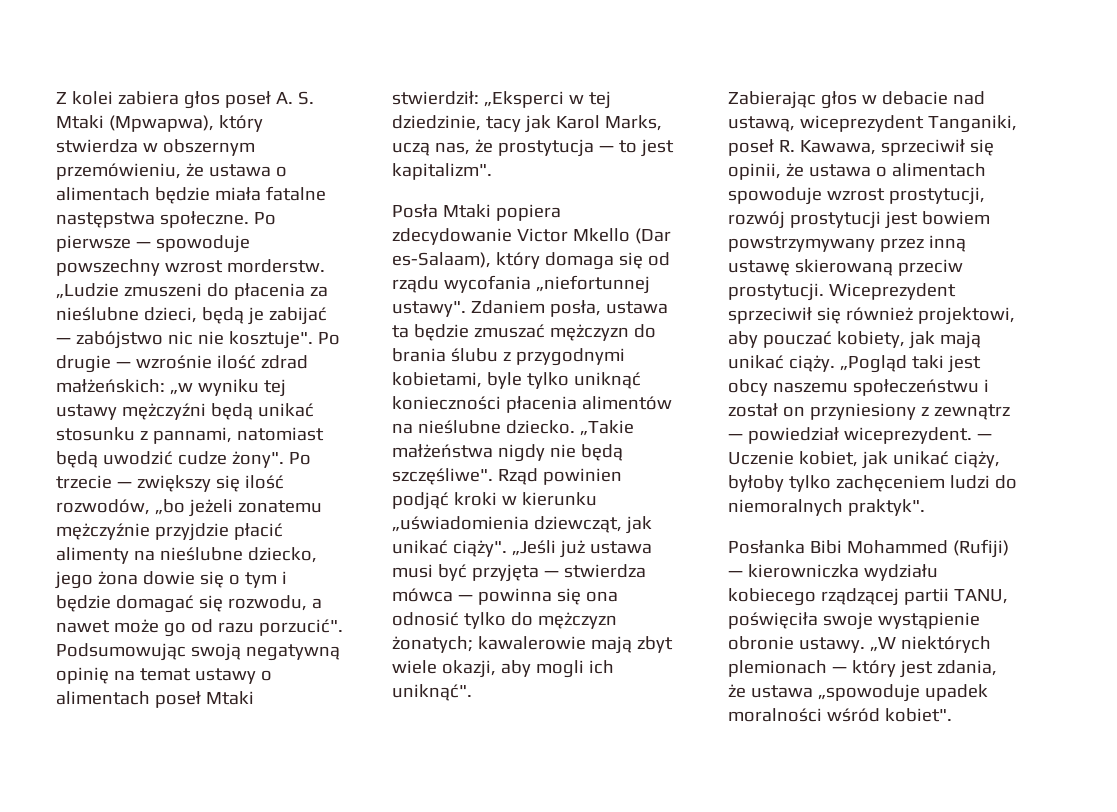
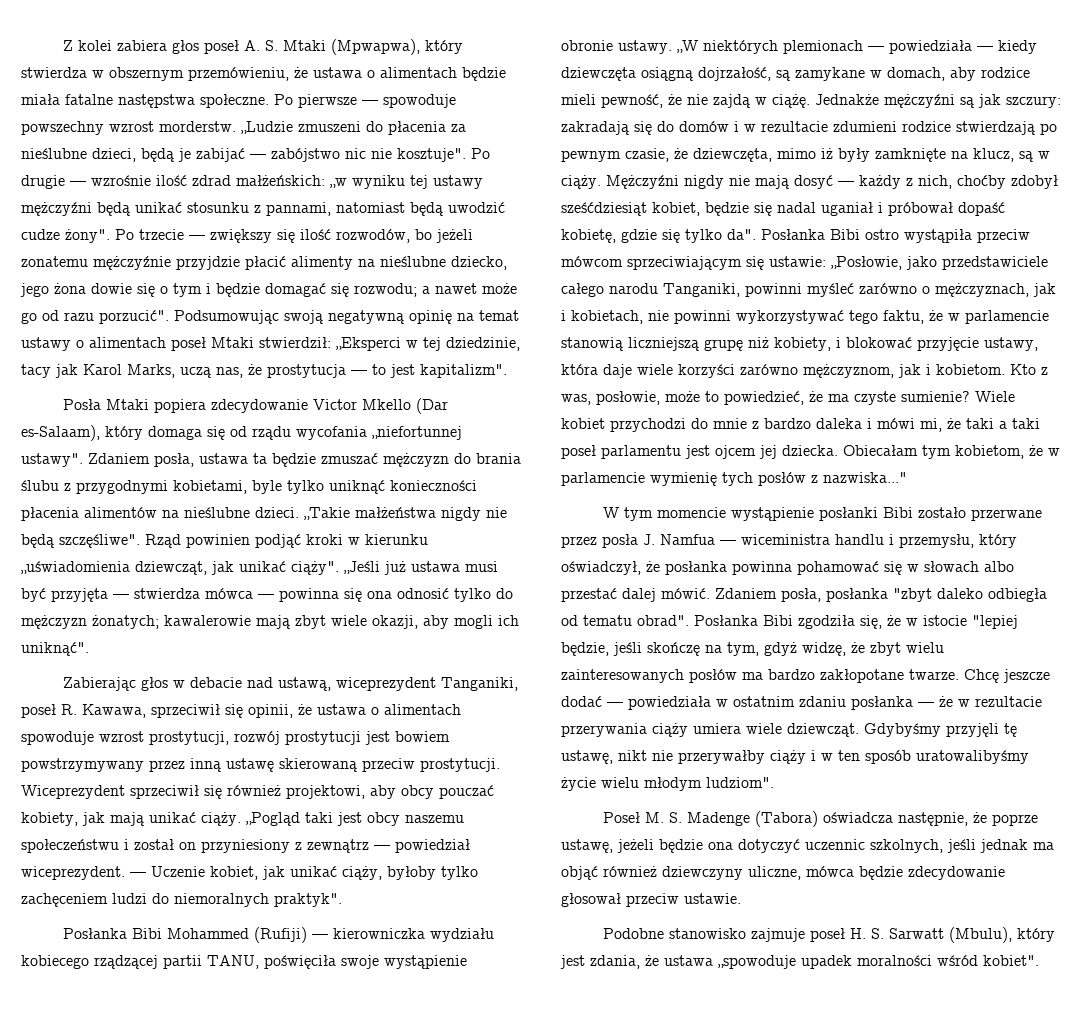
[154,499,185,515] „bo -> [415,229,432,240] bo
[227,595,307,611] rozwodu, -> [354,283,417,297] rozwodu;
[505,420,575,434] dziecko. -> [255,507,299,518] dzieci.
(758, 339) none -> [401,785,434,799] obcy
(847, 670) none -> [889,40,1037,54] [561,67,1030,81] [561,94,1061,108] [561,121,1057,135] [561,148,1050,162] [561,175,1058,189] [561,202,1005,216] [561,229,1030,243] [561,256,1048,270] [561,283,1056,297] [561,310,1049,324] [561,337,1038,351] [561,364,1048,378] [561,391,1015,405] [561,418,1040,432] [561,445,1060,459] [561,472,907,486] [602,507,1042,521] [561,534,1017,548] [561,561,1014,575] [561,588,1047,602] [561,615,1018,629] [561,642,944,656] [561,669,1050,683] [561,696,1042,710] [561,723,1017,737] [561,750,1029,764] [561,777,774,791] [602,811,1038,827] [561,839,1054,853] [561,866,1005,880] [561,893,741,907] [602,927,1012,943] powiedziała — kiedy dziewczęta osiągną dojrzałość, są zamykane w domach, aby rodzice mieli pewność, że nie zajdą w ciążę. Jednakże mężczyźni są jak szczury: zakradają się do domów i w rezultacie zdumieni rodzice stwierdzają po pewnym czasie, że dziewczęta, mimo iż były zamknięte na klucz, są w ciąży. Mężczyźni nigdy nie mają dosyć — każdy z nich, choćby zdobył sześćdziesiąt kobiet, będzie się nadal uganiał i próbował dopaść kobietę, gdzie się tylko da". Posłanka Bibi ostro wystąpiła przeciw mówcom sprzeciwiającym się ustawie: „Posłowie, jako przedstawiciele całego narodu Tanganiki, powinni myśleć zarówno o mężczyznach, jak i kobietach, nie powinni wykorzystywać tego faktu, że w parlamencie stanowią liczniejszą grupę niż kobiety, i blokować przyjęcie ustawy, która daje wiele korzyści zarówno mężczyznom, jak i kobietom. Kto z was, posłowie, może to powiedzieć, że ma czyste sumienie? Wiele kobiet przychodzi do mnie z bardzo daleka i mówi mi, że taki a taki poseł parlamentu jest ojcem jej dziecka. Obiecałam tym kobietom, że w parlamencie wymienię tych posłów z nazwiska..." // W tym momencie wystąpienie posłanki Bibi zostało przerwane przez posła J. Namfua — wiceministra handlu i przemysłu, który oświadczył, że posłanka powinna pohamować się w słowach albo przestać dalej mówić. Zdaniem posła, posłanka "zbyt daleko odbiegła od tematu obrad". Posłanka Bibi zgodziła się, że w istocie "lepiej będzie, jeśli skończę na tym, gdyż widzę, że zbyt wielu zainteresowanych posłów ma bardzo zakłopotane twarze. Chcę jeszcze dodać — powiedziała w ostatnim zdaniu posłanka — że w rezultacie przerywania ciąży umiera wiele dziewcząt. Gdybyśmy przyjęli tę ustawę, nikt nie przerywałby ciąży i w ten sposób uratowalibyśmy życie wielu młodym ludziom". // Poseł M. S. Madenge (Tabora) oświadcza następnie, że poprze ustawę, jeżeli będzie ona dotyczyć uczennic szkolnych, jeśli jednak ma objąć również dziewczyny uliczne, mówca będzie zdecydowanie głosował przeciw ustawie. // Podobne stanowisko zajmuje poseł H. S. Sarwatt (Mbulu),

